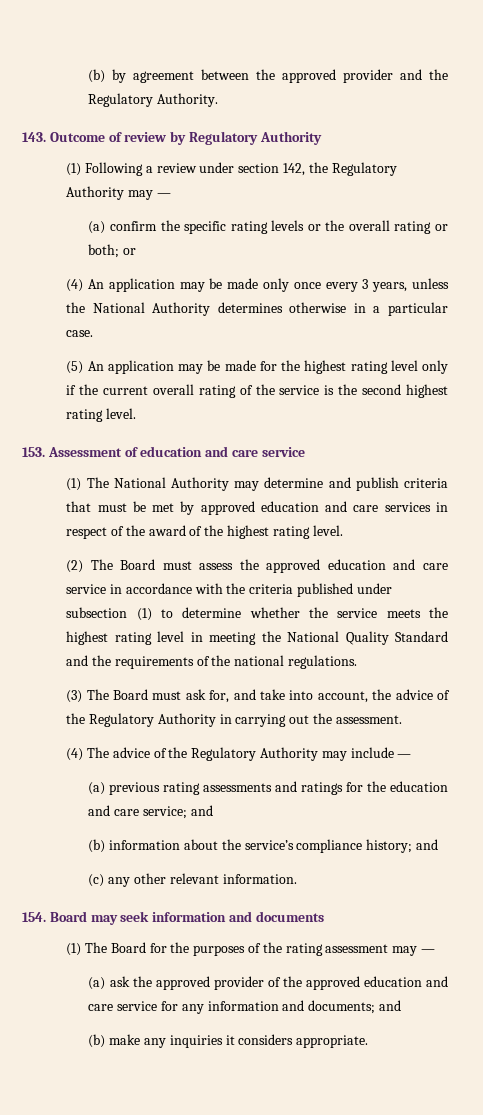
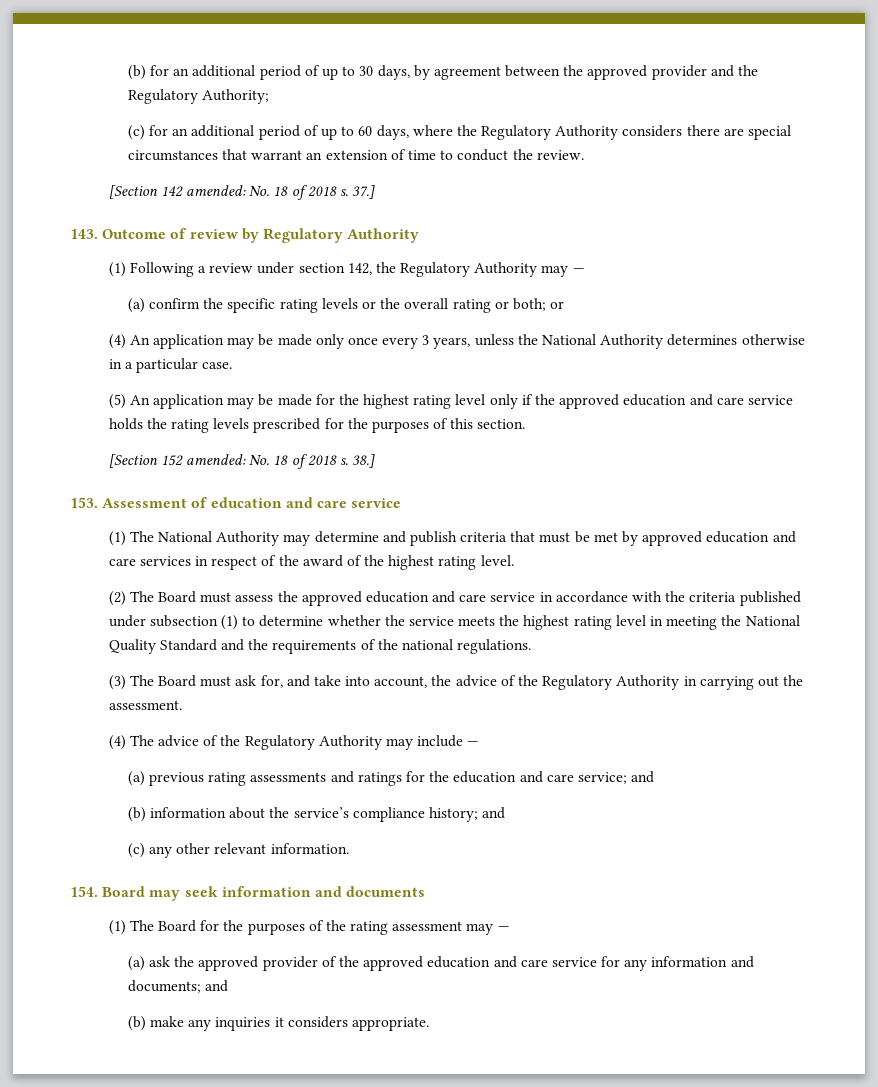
[88,69,106,83] (b) -> [127,65,410,80] (b) for an additional period of up to 30 days,
[157,93,219,107] Authority. -> [202,89,270,104] [127,125,792,140] [127,149,584,161] [108,185,376,200] Authority; // (c) for an additional period of up to 60 days, where the Regulatory Authority considers there are special circumstances that warrant an extension of time to conduct the review. // [Section 142 amended: No. 18 of 2018 s. 37.]
[103,384,448,398] [66,408,137,422] current overall rating of the service is the second highest rating level. -> [559,394,793,409] [108,418,526,433] [108,454,376,469] approved education and care service holds the rating levels prescribed for the purposes of this section. // [Section 152 amended: No. 18 of 2018 s. 38.]

